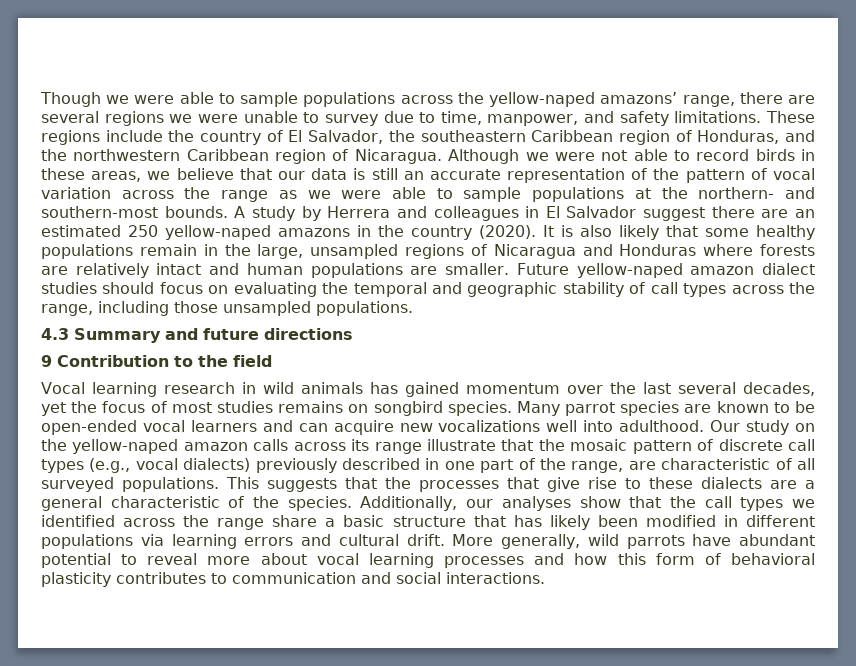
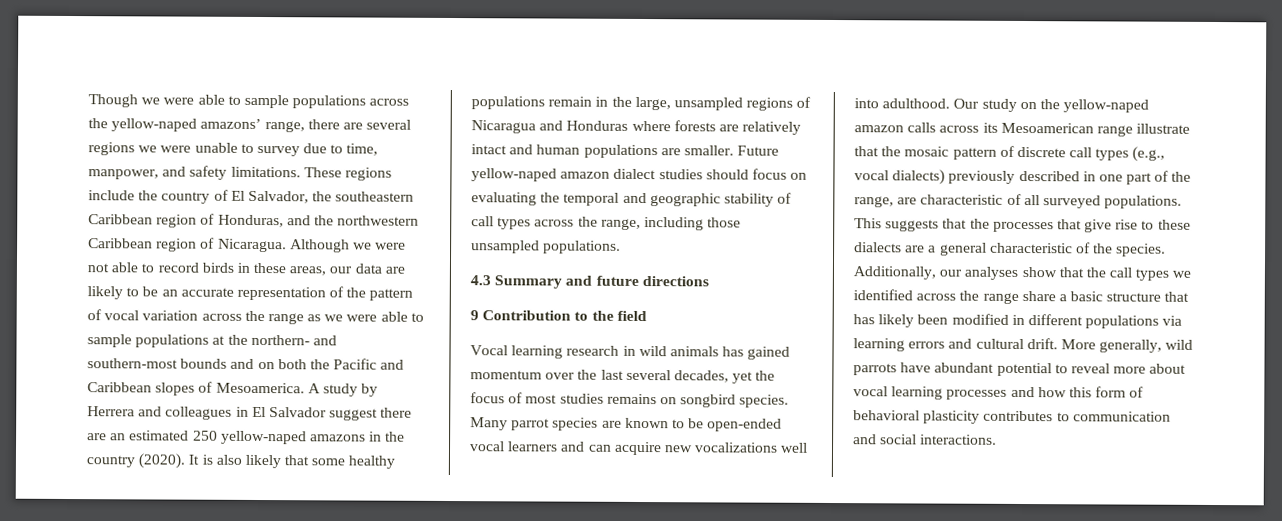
[147,168,398,180] we believe that our data is still -> [329,263,405,274] [87,286,159,300] our data are likely to be
[164,206,228,218] bounds. -> [180,358,405,370] [87,381,305,396] bounds and on both the Pacific and Caribbean slopes of Mesoamerica.
(370, 445) none -> [1000,122,1094,134] Mesoamerican

